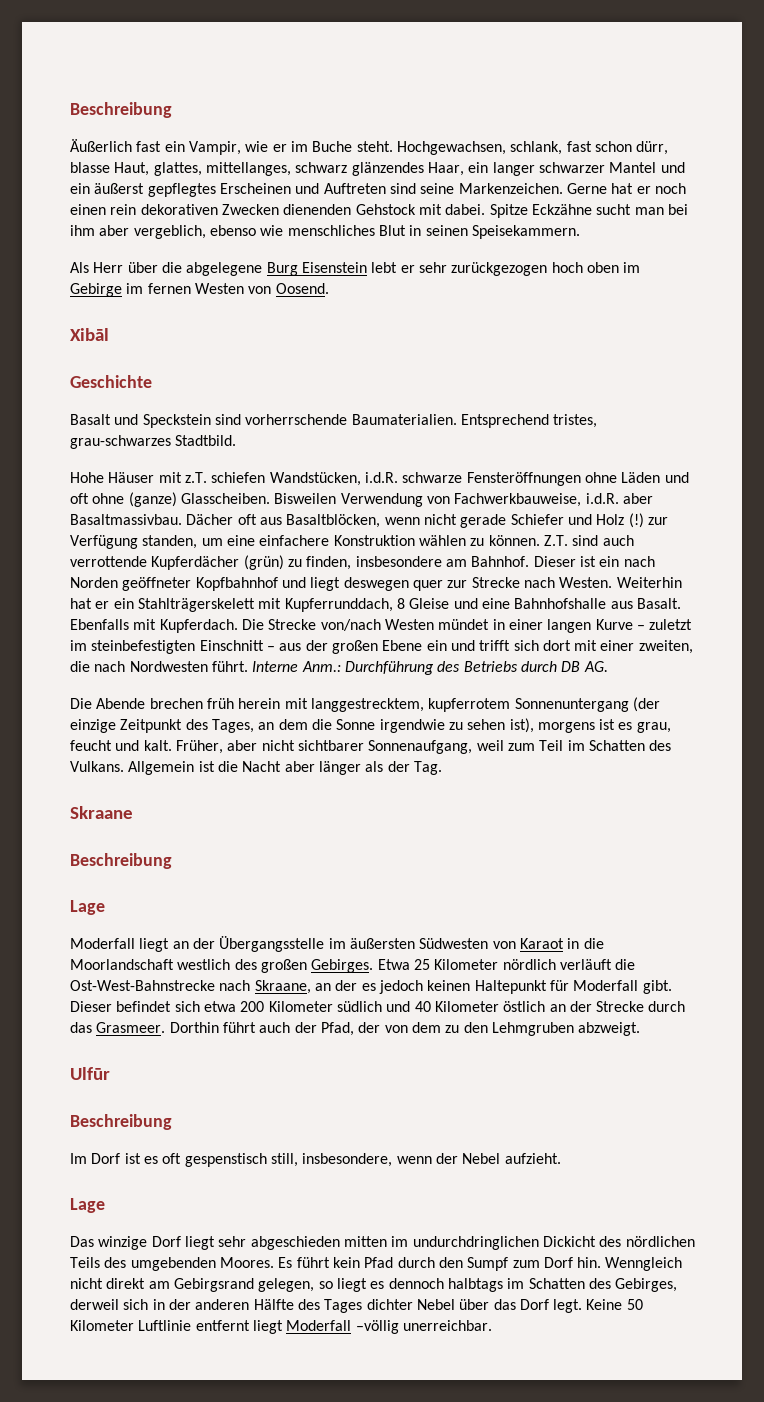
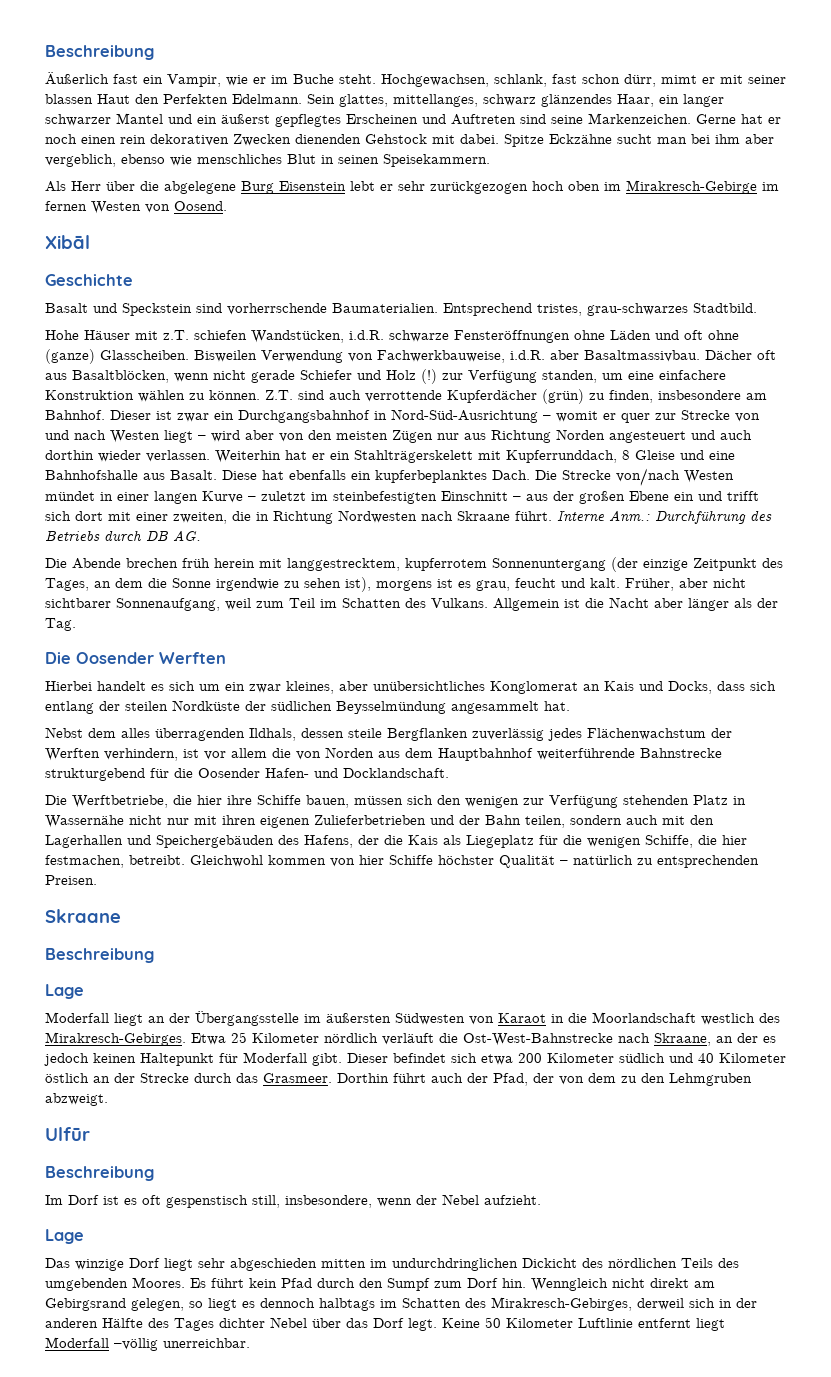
[70,162,150,176] blasse Haut, -> [661,75,786,84] [45,94,335,104] mimt er mit seiner blassen Haut den Perfekten Edelmann. Sein
[70,283,122,297] Gebirge -> [626,180,757,194] Mirakresch-Gebirge
[599,556,655,567] [70,577,613,591] ein nach Norden geöffneter Kopfbahnhof und liegt deswegen quer zur Strecke nach Westen. -> [177,409,760,423] [45,429,752,443] [45,450,210,462] zwar ein Durchgangsbahnhof in Nord-Süd-Ausrichtung – womit er quer zur Strecke von und nach Westen liegt – wird aber von den meisten Zügen nur aus Richtung Norden angesteuert und auch dorthin wieder verlassen.
[70,619,238,633] Ebenfalls mit Kupferdach. -> [222,470,530,483] Diese hat ebenfalls ein kupferbeplanktes Dach.
[94,661,208,672] nach Nordwesten -> [256,510,510,524] in Richtung Nordwesten nach Skraane
(442, 768) none -> [45,652,226,664] [45,681,776,694] [45,700,570,714] [45,727,732,741] [45,747,722,761] [45,768,449,781] [45,795,746,808] [45,815,714,828] [45,835,747,848] [45,855,759,868] [45,875,97,885] // Die Oosender Werften // Hierbei handelt es sich um ein zwar kleines, aber unübersichtliches Konglomerat an Kais und Docks, dass sich entlang der steilen Nordküste der südlichen Beysselmündung angesammelt hat. // Nebst dem alles überragenden Ildhals, dessen steile Bergflanken zuverlässig jedes Flächenwachstum der Werften verhindern, ist vor allem die von Norden aus dem Hauptbahnhof weiterführende Bahnstrecke strukturgebend für die Oosender Hafen- und Docklandschaft. // Die Werftbetriebe, die hier ihre Schiffe bauen, müssen sich den wenigen zur Verfügung stehenden Platz in Wassernähe nicht nur mit ihren eigenen Zulieferbetrieben und der Bahn teilen, sondern auch mit den Lagerhallen und Speichergebäuden des Hafens, der die Kais als Liegeplatz für die wenigen Schiffe, die hier festmachen, betreibt. Gleichwohl kommen von hier Schiffe höchster Qualität – natürlich zu entsprechenden Preisen.
[260,959,374,973] großen Gebirges. -> [45,1032,186,1046] Mirakresch-Gebirges.
[615,1278,678,1292] Gebirges, -> [491,1297,632,1311] Mirakresch-Gebirges,

